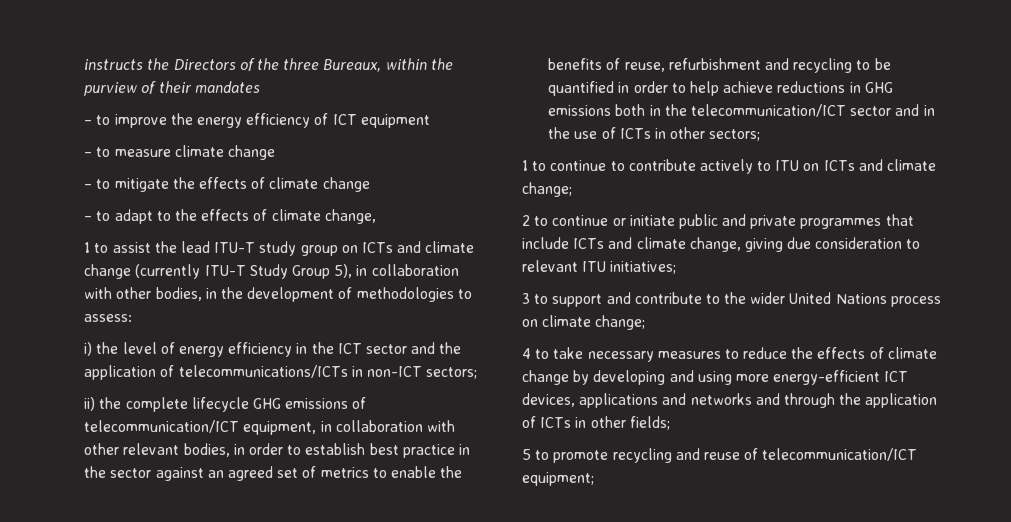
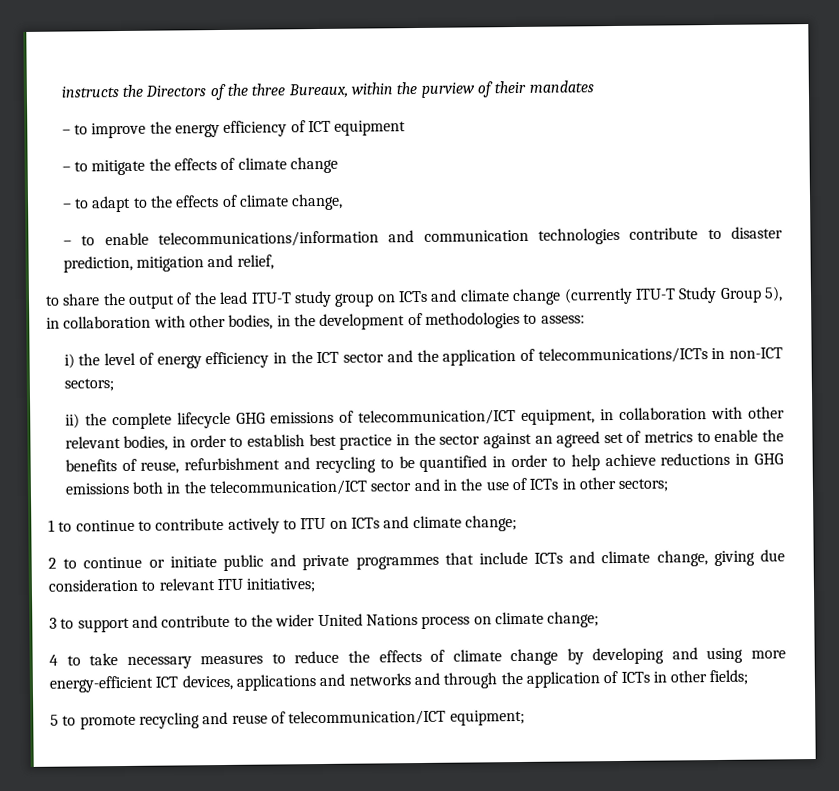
[84,145,275,160] // – to measure climate change -> (407, 128) none
[84,242,151,253] 1 to assist -> [62,226,784,248] [62,254,274,273] [45,292,193,309] – to enable telecommunications/information and communication technologies contribute to disaster prediction, mitigation and relief, // to share the output of

